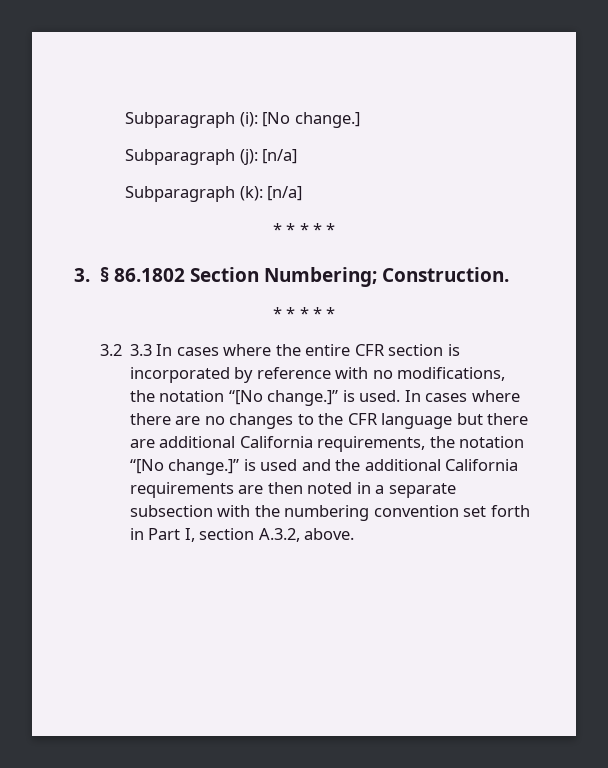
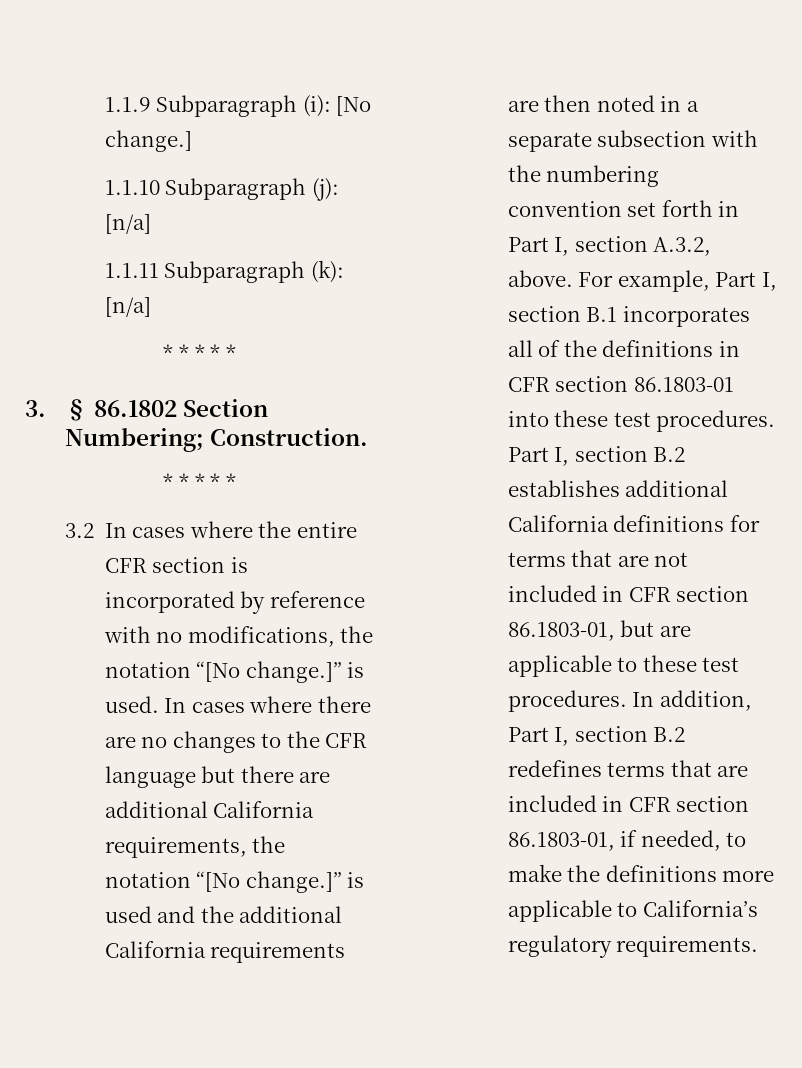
(125, 120) none -> [104,97,151,112] 1.1.9
(360, 120) none -> [104,180,160,195] 1.1.10
(298, 156) none -> [104,263,159,278] 1.1.11
[129,344,152,356] 3.3 -> (94, 530) none
(355, 534) none -> [578,270,777,292] [507,306,750,327] [507,340,740,357] [507,376,734,392] [507,410,776,432] [507,446,686,466] [507,480,729,497] [507,515,760,532] [507,550,689,567] [507,585,750,602] [507,620,691,641] [507,655,740,677] [507,690,752,712] [507,726,686,746] [507,760,749,777] [507,795,750,812] [507,830,747,851] [507,864,775,882] [507,900,758,922] [507,935,759,958] For example, Part I, section B.1 incorporates all of the definitions in CFR section 86.1803-01 into these test procedures. Part I, section B.2 establishes additional California definitions for terms that are not included in CFR section 86.1803-01, but are applicable to these test procedures. In addition, Part I, section B.2 redefines terms that are included in CFR section 86.1803-01, if needed, to make the definitions more applicable to California’s regulatory requirements.

